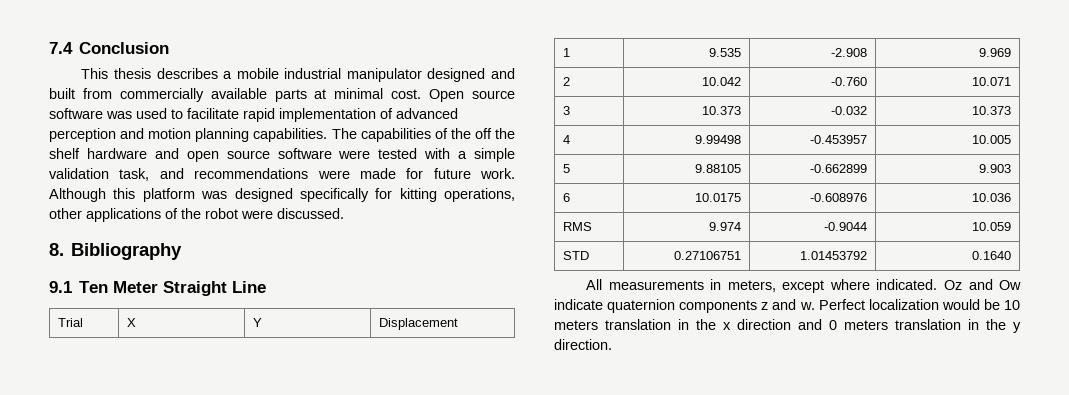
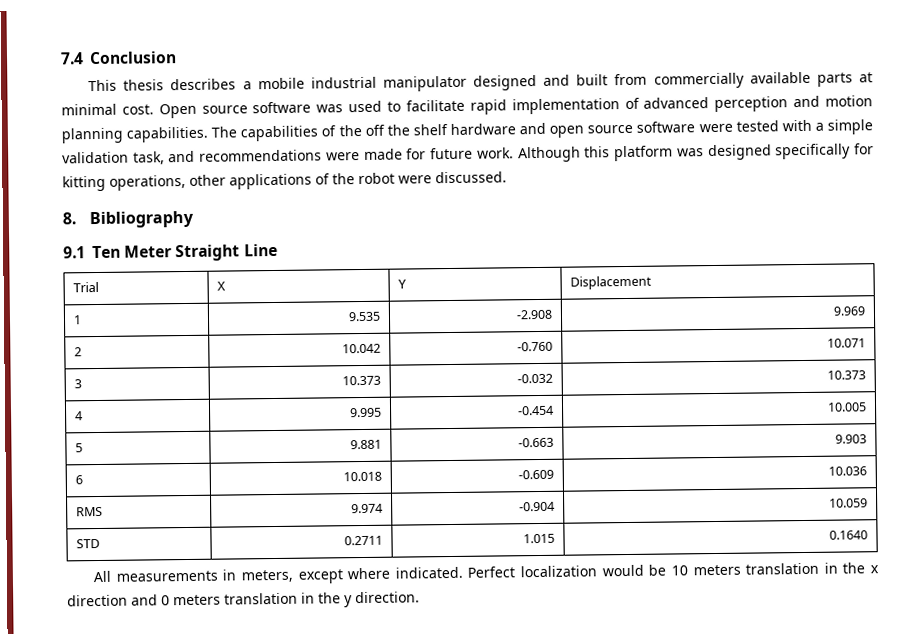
[695,135,742,144] [810,135,868,144] 9.99498 | -0.453957 -> [349,407,382,418] [517,405,554,416] 9.995 | -0.454
[695,164,742,173] [810,164,868,173] 9.88105 | -0.662899 -> [349,439,382,450] [517,437,554,448] 9.881 | -0.663
[695,193,742,202] [810,193,868,202] 10.0175 | -0.608976 -> [342,471,382,482] [517,469,554,480] 10.018 | -0.609
[824,222,868,231] -0.9044 -> [518,501,555,512] -0.904
[674,251,742,260] [800,251,868,260] 0.27106751 | 1.01453792 -> [343,535,383,546] [522,533,555,544] 0.2711 | 1.015
[943,279,1021,290] [554,299,815,313] Oz and Ow indicate quaternion components z and w. -> (463, 572) none

